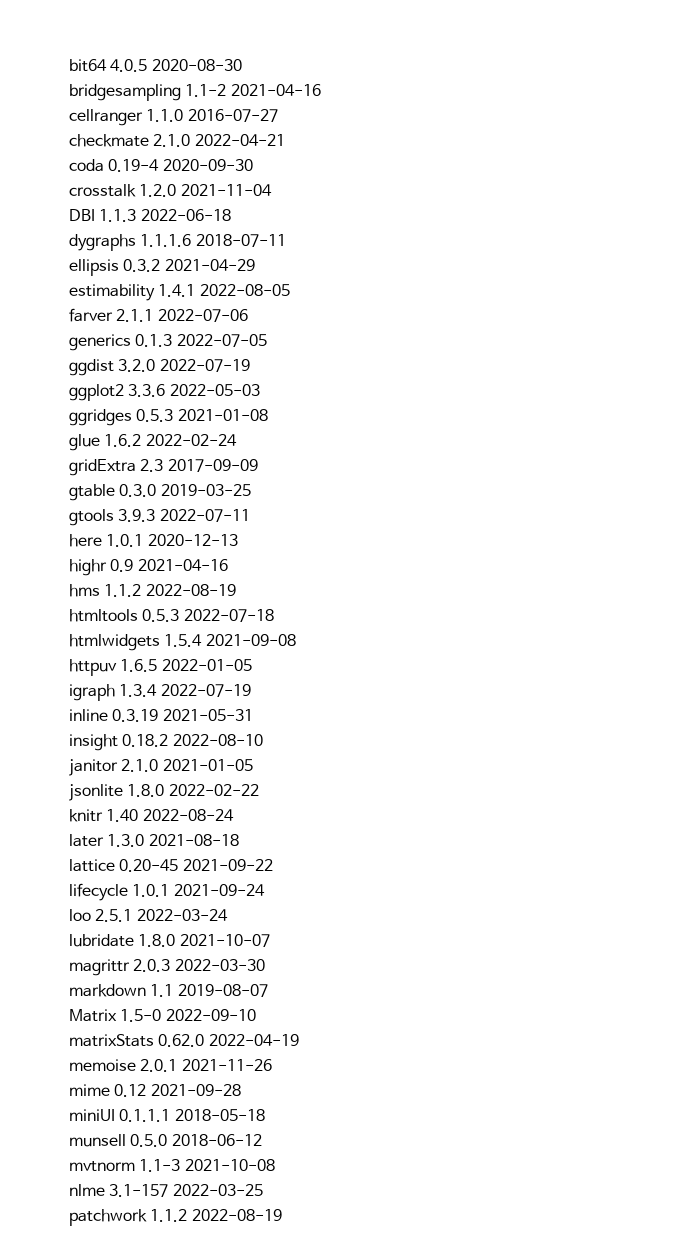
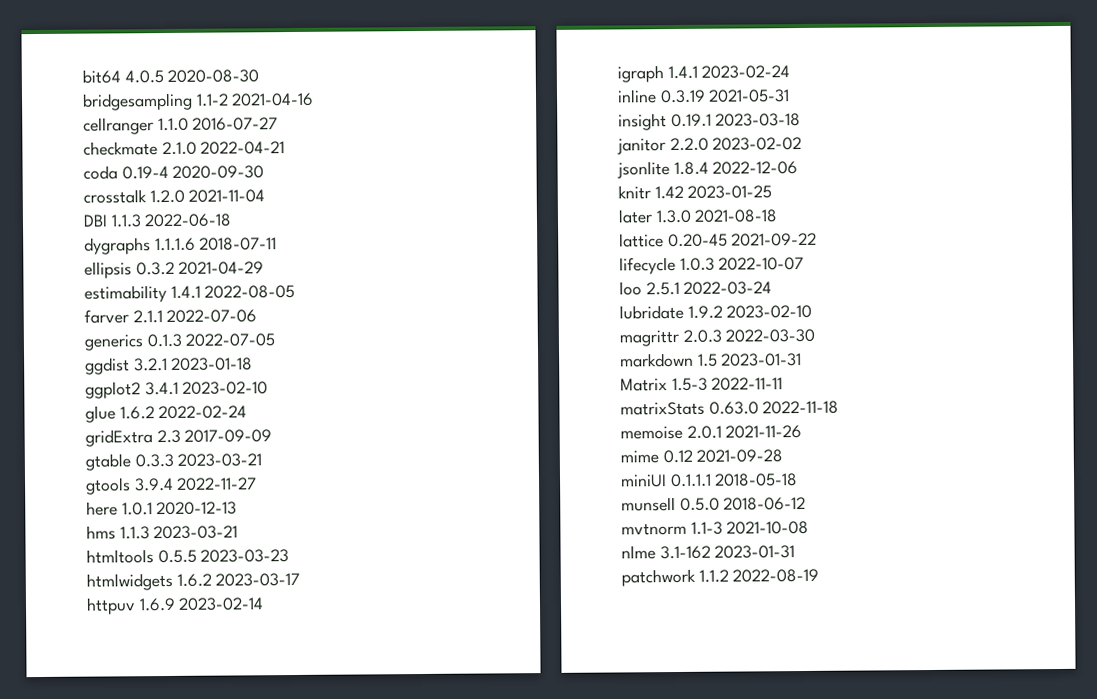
[118,359,250,372] 3.2.0 2022-07-19 -> [133,357,254,372] 3.2.1 2023-01-18
[128,384,260,397] [69,409,268,426] 3.3.6 2022-05-03 // ggridges 0.5.3 2021-01-08 -> [144,381,269,396] 3.4.1 2023-02-10
[119,484,251,497] 0.3.0 2019-03-25 -> [134,453,263,468] 0.3.3 2023-03-21
[118,509,250,522] 3.9.3 2022-07-11 -> [133,477,258,492] 3.9.4 2022-11-27
[69,559,228,576] // highr 0.9 2021-04-16 -> (238, 508) none
[104,584,236,597] 1.1.2 2022-08-19 -> [119,525,239,540] 1.1.3 2023-03-21
[142,609,274,622] 0.5.3 2022-07-18 -> [157,549,290,564] 0.5.5 2023-03-23
[164,634,296,647] 1.5.4 2021-09-08 -> [176,572,301,587] 1.6.2 2023-03-17
[120,659,252,672] 1.6.5 2022-01-05 -> [138,597,265,612] 1.6.9 2023-02-14
[119,684,251,697] 1.3.4 2022-07-19 -> [667,65,791,80] 1.4.1 2023-02-24
[122,734,263,747] 0.18.2 2022-08-10 -> [670,113,802,128] 0.19.1 2023-03-18
[121,759,253,772] 2.1.0 2021-01-05 -> [669,136,803,152] 2.2.0 2023-02-02
[127,784,259,797] 1.8.0 2022-02-22 -> [673,161,799,176] 1.8.4 2022-12-06
[106,809,234,822] 1.40 2022-08-24 -> [654,185,773,200] 1.42 2023-01-25
[132,884,265,897] 1.0.1 2021-09-24 -> [679,256,805,271] 1.0.3 2022-10-07
[138,934,270,947] 1.8.0 2021-10-07 -> [687,304,813,319] 1.9.2 2023-02-10
[150,984,268,997] 1.1 2019-08-07 -> [697,353,803,367] 1.5 2023-01-31
[120,1009,256,1022] 1.5-0 2022-09-10 -> [671,377,784,392] 1.5-3 2022-11-11
[158,1034,299,1047] 0.62.0 2022-04-19 -> [708,400,840,415] 0.63.0 2022-11-18
[109,1184,263,1197] 3.1-157 2022-03-25 -> [659,545,796,560] 3.1-162 2023-01-31

